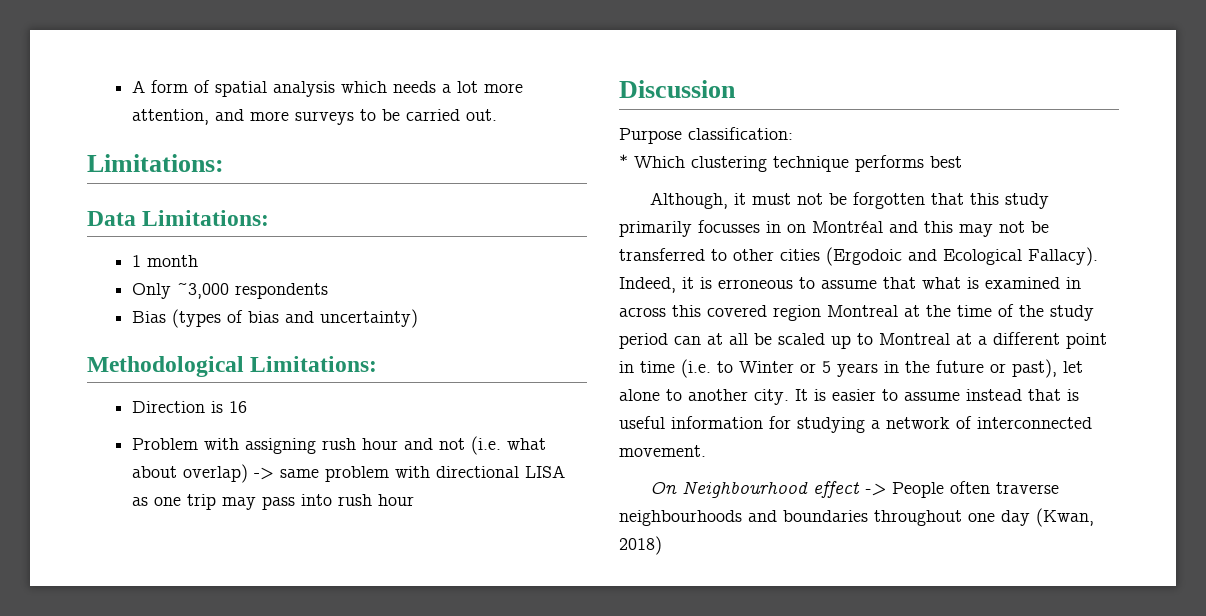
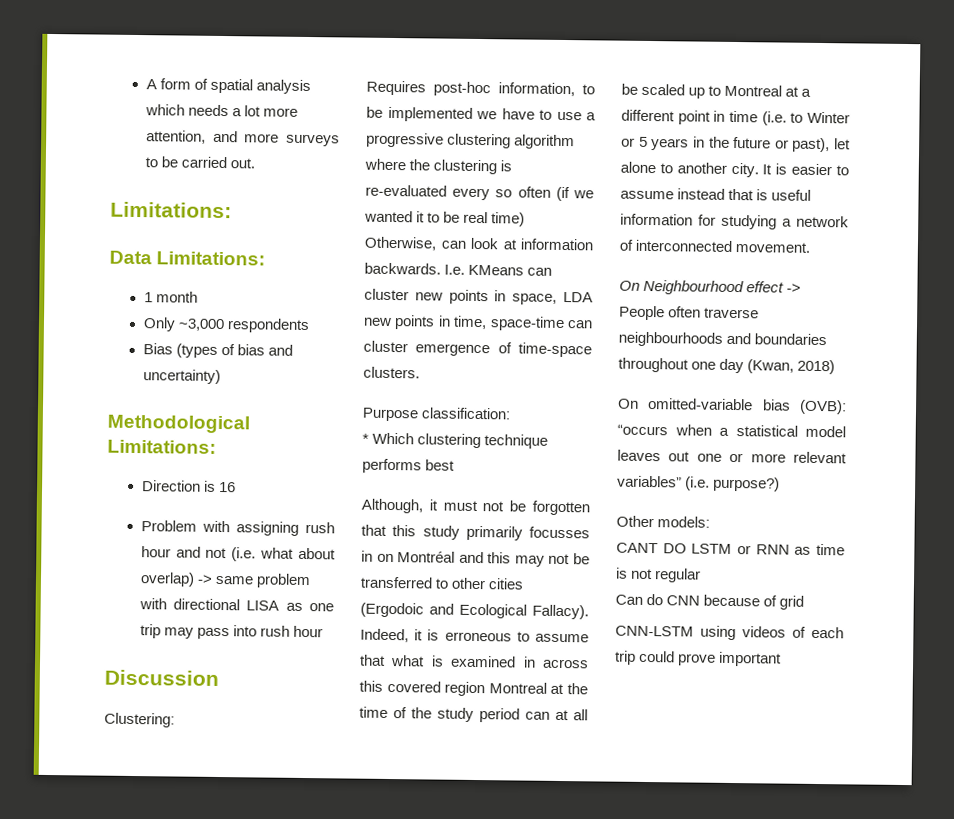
(736, 89) none -> [104,712,175,728] [366,80,595,97] [366,106,596,122] [366,132,576,150] [364,158,513,175] [365,184,594,202] [364,210,526,227] [364,236,593,251] [364,262,553,276] [364,288,593,305] [363,315,593,332] [363,340,592,358] [363,366,420,379] // Clustering: // Requires post-hoc information, to be implemented we have to use a progressive clustering algorithm where the clustering is re-evaluated every so often (if we wanted it to be real time) Otherwise, can look at information backwards. I.e. KMeans can cluster new points in space, LDA new points in time, space-time can cluster emergence of time-space clusters.
(662, 545) none -> [618,398,847,415] [617,424,846,438] [617,449,847,464] [617,475,781,492] [616,515,711,528] [616,542,845,556] [616,567,702,583] [615,593,805,610] [615,625,844,641] [615,650,783,667] // On omitted-variable bias (OVB): “occurs when a statistical model leaves out one or more relevant variables” (i.e. purpose?) // Other models: // CANT DO LSTM or RNN as time is not regular // Can do CNN because of grid // CNN-LSTM using videos of each trip could prove important

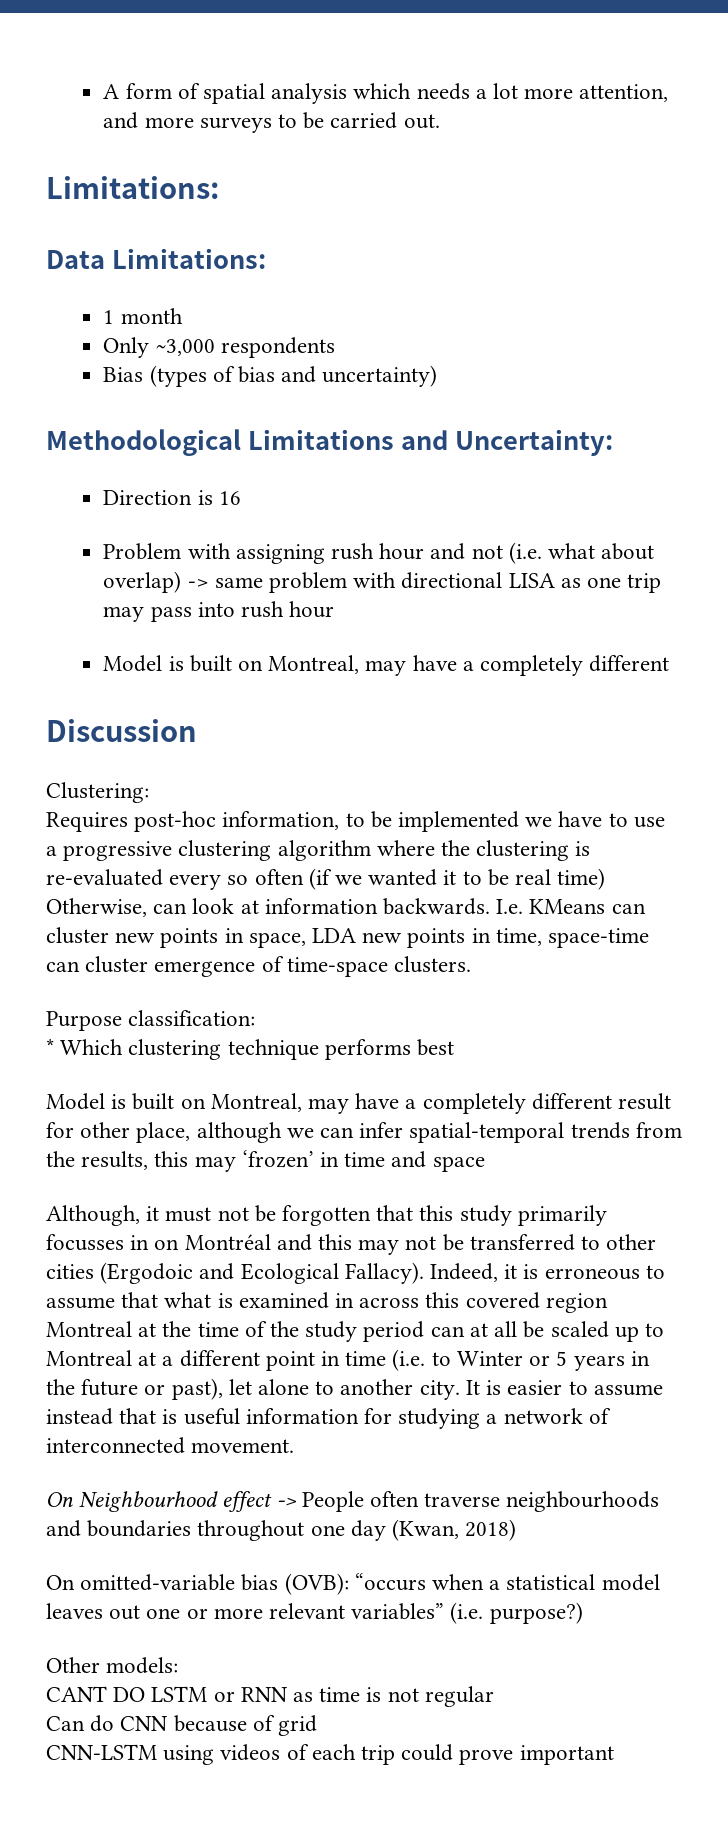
[107,439,216,454] Limitations: -> [247,429,613,456] Limitations and Uncertainty:
(324, 631) none -> [103,655,670,676] // Model is built on Montreal, may have a completely different
(456, 465) none -> [46,1093,672,1114] [46,1122,682,1143] [46,1150,485,1172] // Model is built on Montreal, may have a completely different result for other place, although we can infer spatial-temporal trends from the results, this may ‘frozen’ in time and space

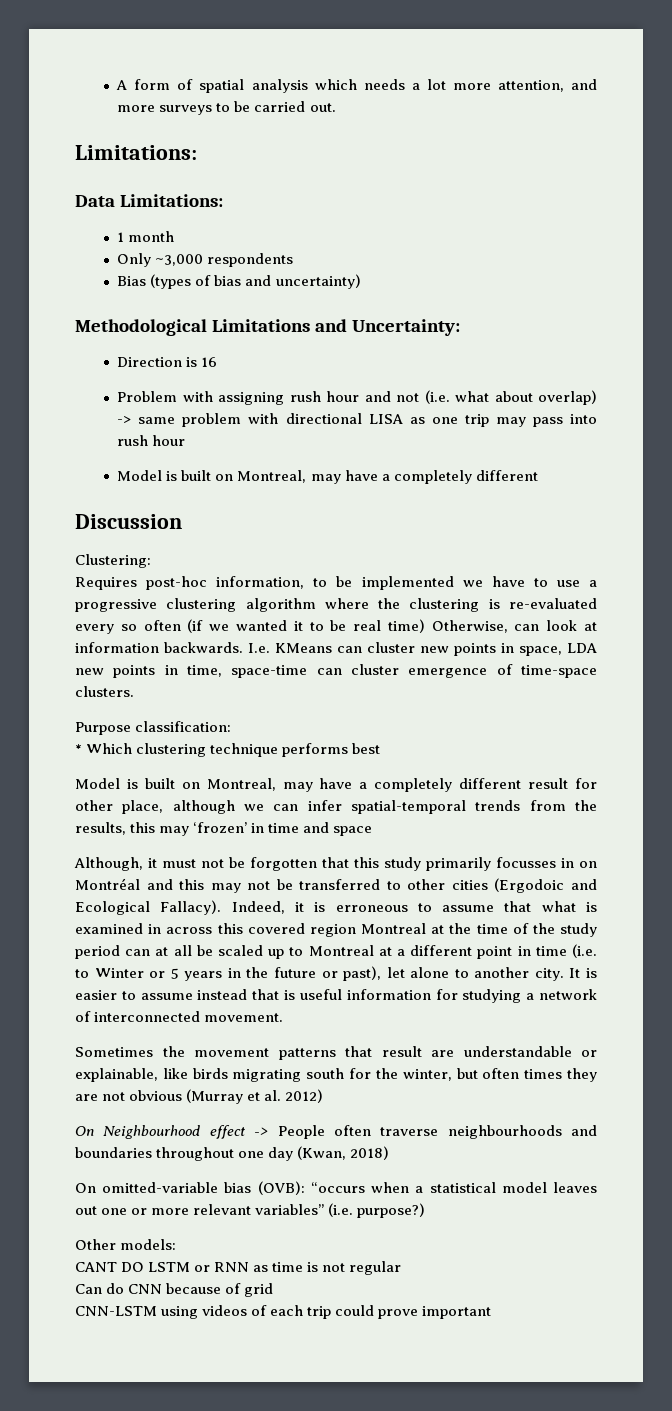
(295, 1446) none -> [75,1046,597,1060] [75,1068,597,1082] [75,1089,324,1104] // Sometimes the movement patterns that result are understandable or explainable, like birds migrating south for the winter, but often times they are not obvious (Murray et al. 2012)

